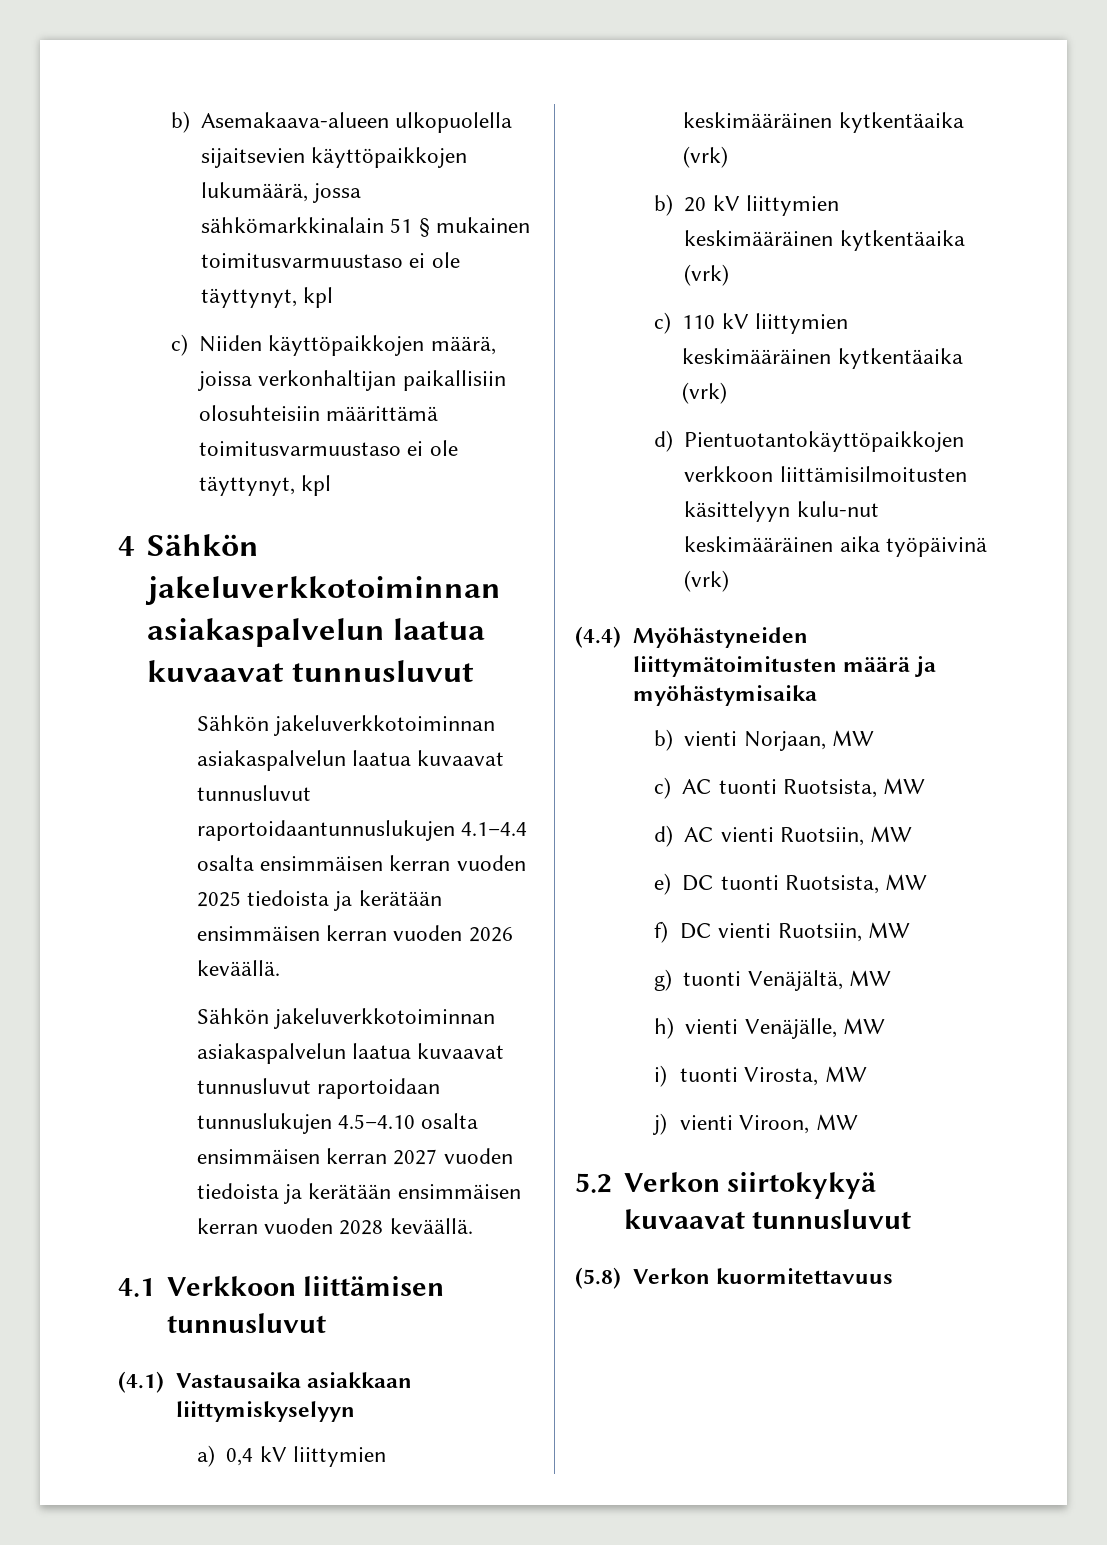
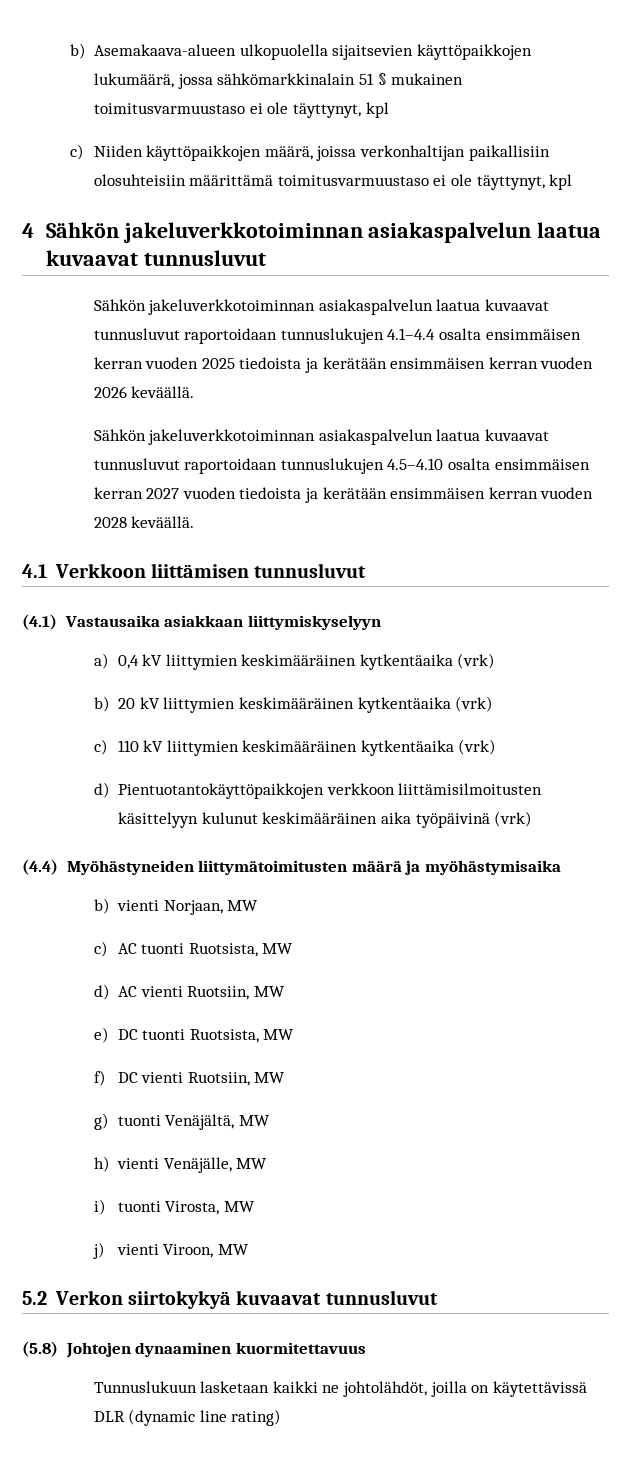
[196,820,455,841] raportoidaantunnuslukujen -> [184,328,384,344] raportoidaan tunnuslukujen
[796,501,879,517] kulu-nut -> [201,812,258,824] kulunut
[632,1268,710,1284] Verkon -> [65,1342,232,1358] Johtojen dynaaminen
(893, 1276) none -> [93,1381,587,1397] [93,1409,282,1426] // Tunnuslukuun lasketaan kaikki ne johtolähdöt, joilla on käytettävissä DLR (dynamic line rating)

